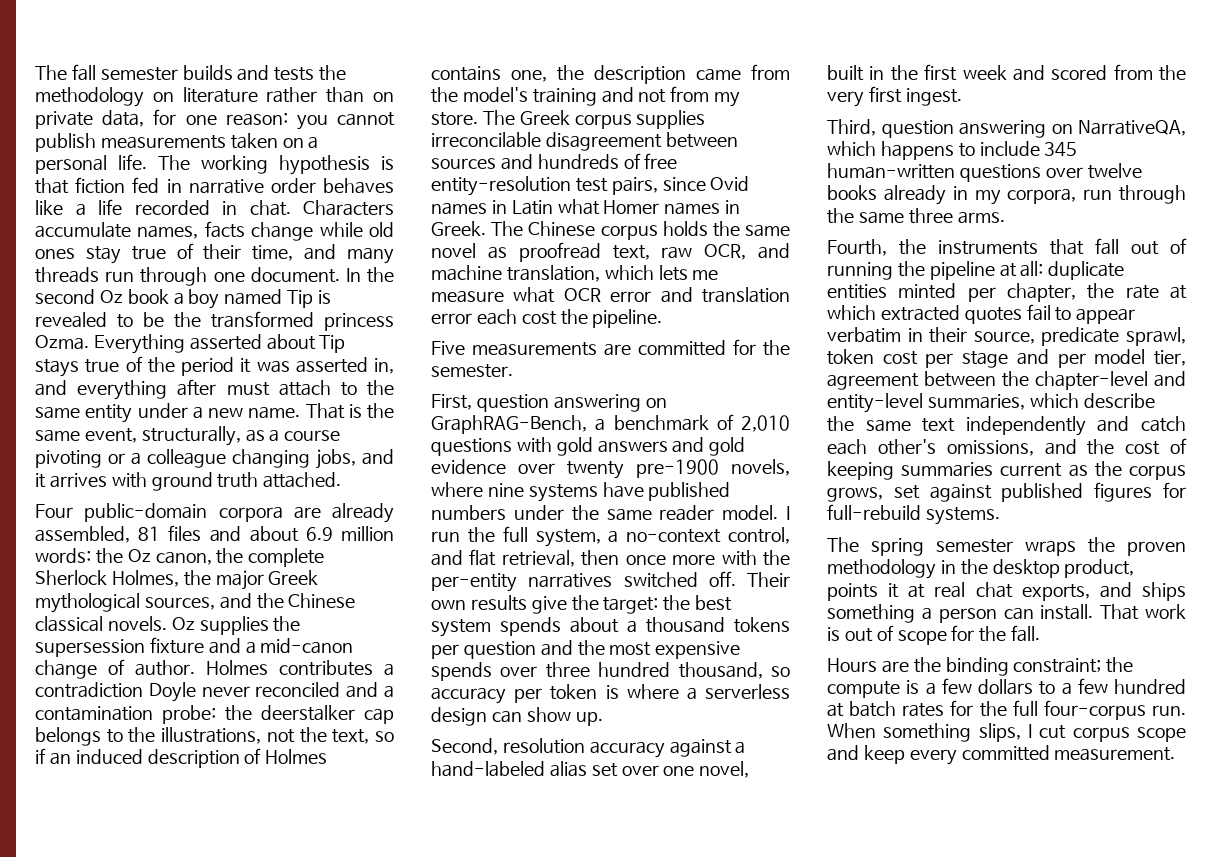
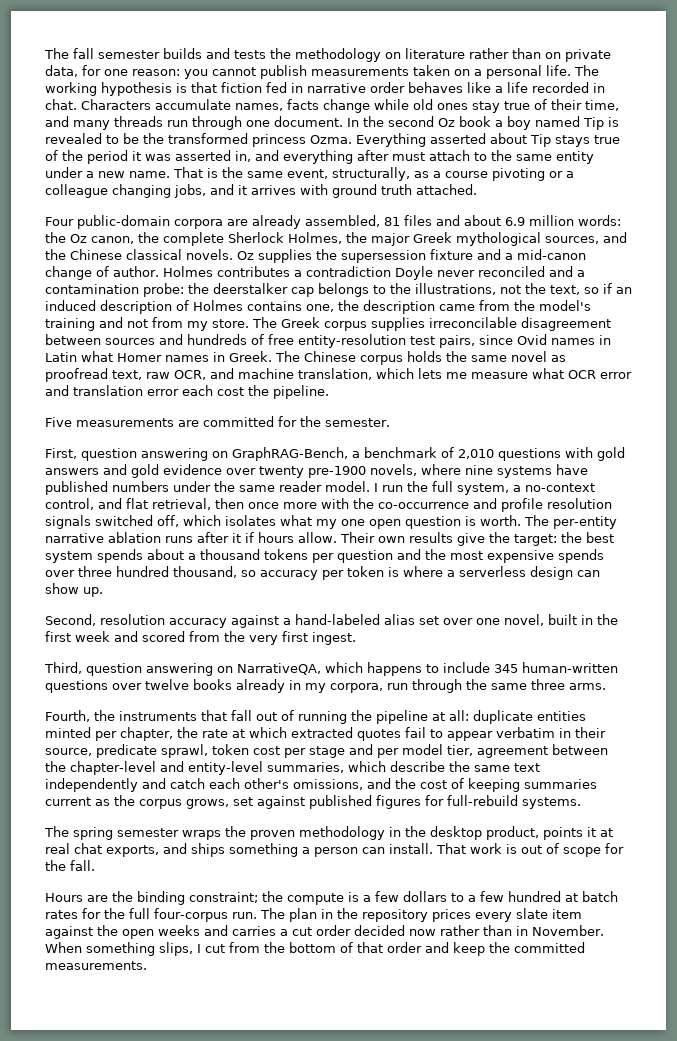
[431,571,736,592] per-entity narratives switched off. -> [378,498,612,512] [45,515,617,529] [45,532,337,543] co-occurrence and profile resolution signals switched off, which isolates what my one open question is worth. The per-entity narrative ablation runs after it if hours allow.
(1186, 710) none -> [260,908,582,922] [45,925,604,939] The plan in the repository prices every slate item against the open weeks and carries a cut order decided now rather than in November.
[1072,727,1186,742] [827,745,1176,765] corpus scope and keep every committed measurement. -> [229,942,585,956] [45,961,147,970] from the bottom of that order and keep the committed measurements.

